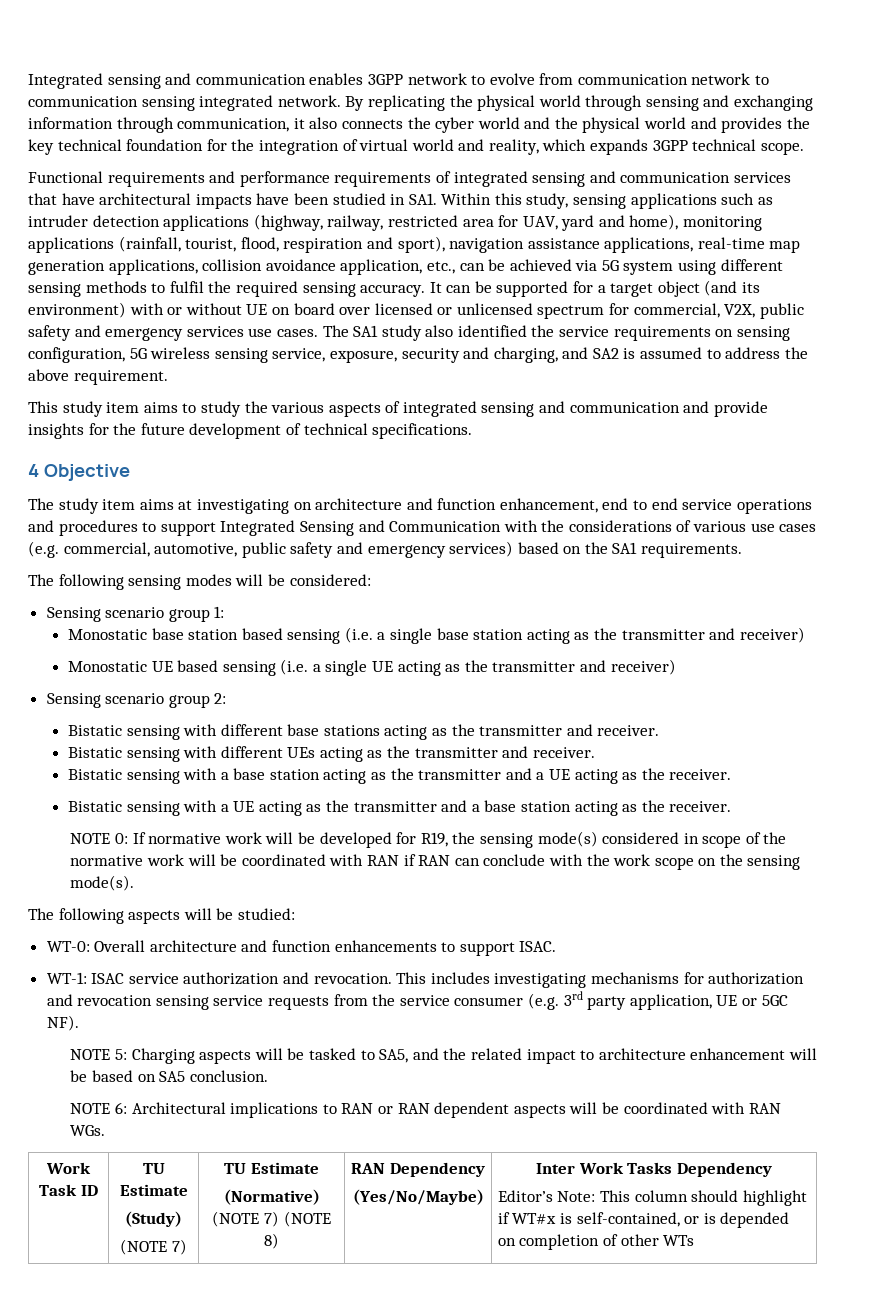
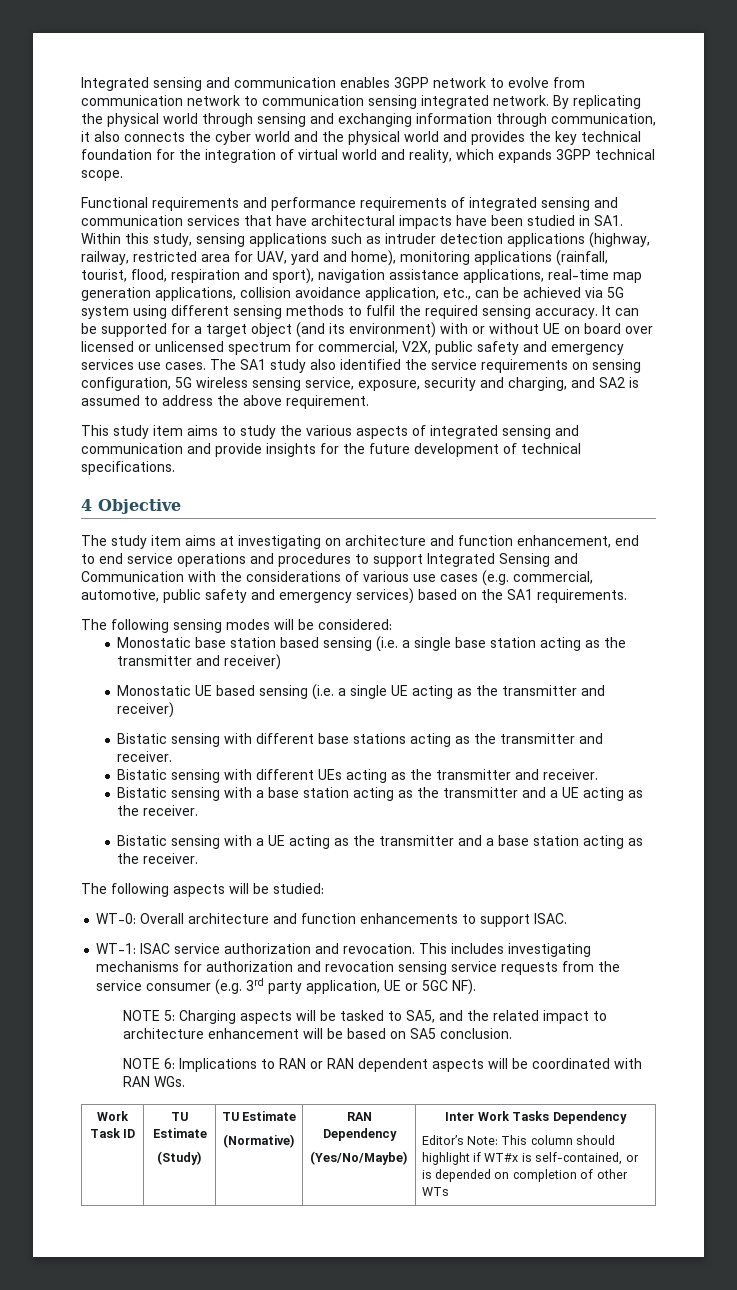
[46,606,225,622] // Sensing scenario group 1: -> (392, 624) none
[46,693,227,708] // Sensing scenario group 2: -> (175, 710) none
[70,831,787,848] [70,854,801,870] [70,875,135,891] // NOTE 0: If normative work will be developed for R19, the sensing mode(s) considered in scope of the normative work will be coordinated with RAN if RAN can conclude with the work scope on the sensing mode(s). -> (199, 858) none
[131,1102,319,1118] Architectural implications -> [178,1058,257,1072] Implications
[120,1239,187,1255] // (NOTE 7) -> (202, 1158) none
[212,1211,331,1227] [264,1233,279,1249] (NOTE 7) (NOTE 8) -> (295, 1141) none

